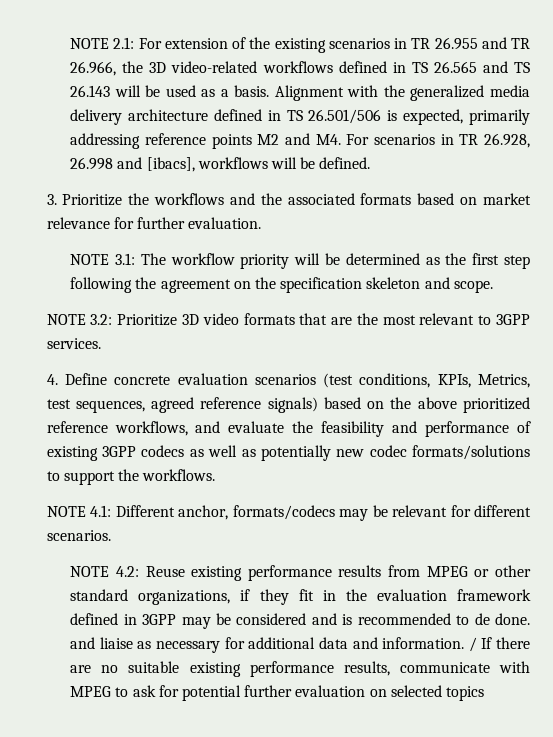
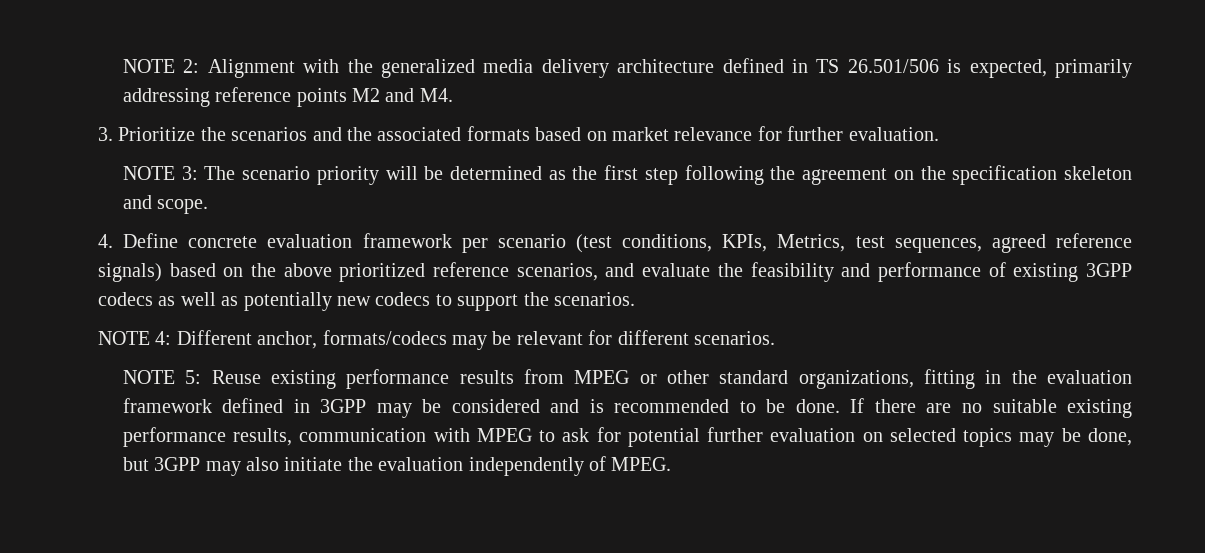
[70,37,531,53] [70,61,531,76] [70,85,270,97] NOTE 2.1: For extension of the existing scenarios in TR 26.955 and TR 26.966, the 3D video-related workflows defined in TS 26.565 and TS 26.143 will be used as a basis. -> [122,59,200,73] NOTE 2:
[346,133,530,148] [70,157,371,172] For scenarios in TR 26.928, 26.998 and [ibacs], workflows will be defined. -> (453, 95) none
[154,193,225,205] workflows -> [231,127,308,141] scenarios
[115,253,235,265] 3.1: The workflow -> [181,166,311,180] 3: The scenario
[46,313,531,326] [46,338,101,349] // NOTE 3.2: Prioritize 3D video formats that are the most relevant to 3GPP services. -> (209, 206) none
[254,374,316,385] scenarios -> [362,233,566,253] framework per scenario
[114,421,188,436] workflows, -> [516,263,598,281] scenarios,
[369,445,530,460] codec formats/solutions -> [375,292,431,306] codecs
[142,469,216,481] [46,505,112,517] workflows. // NOTE 4.1: -> [553,292,635,306] [97,331,172,345] scenarios. // NOTE 4:
[115,566,139,577] 4.2: -> [185,370,202,384] 5:
[240,589,314,605] if they fit -> [923,369,975,389] fitting
[474,613,530,625] [70,637,477,653] de done. and liaise as necessary for additional data and information. / -> [766,399,840,413] be done.
[399,662,490,673] communicate -> [299,428,427,442] communication
(484, 693) none -> [1019,428,1132,447] [122,456,672,476] may be done, but 3GPP may also initiate the evaluation independently of MPEG.

